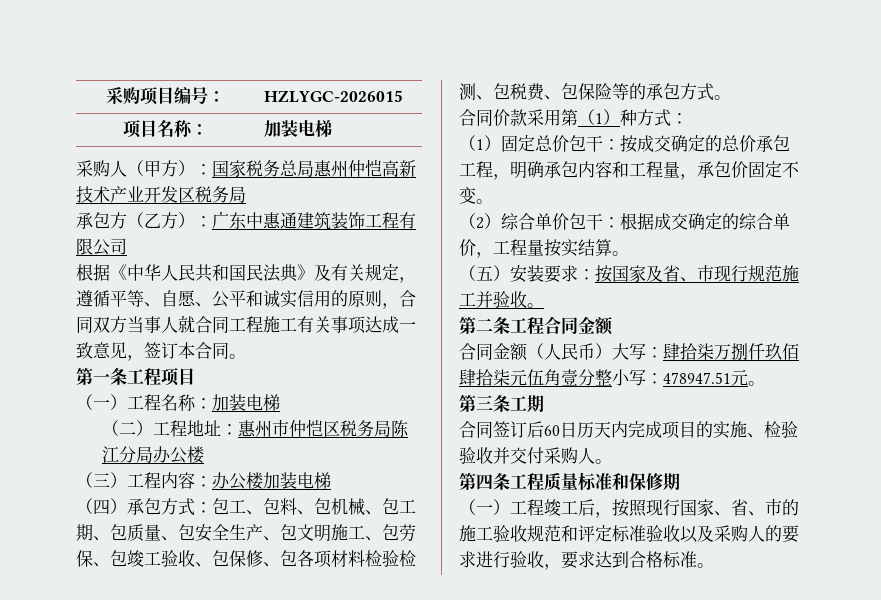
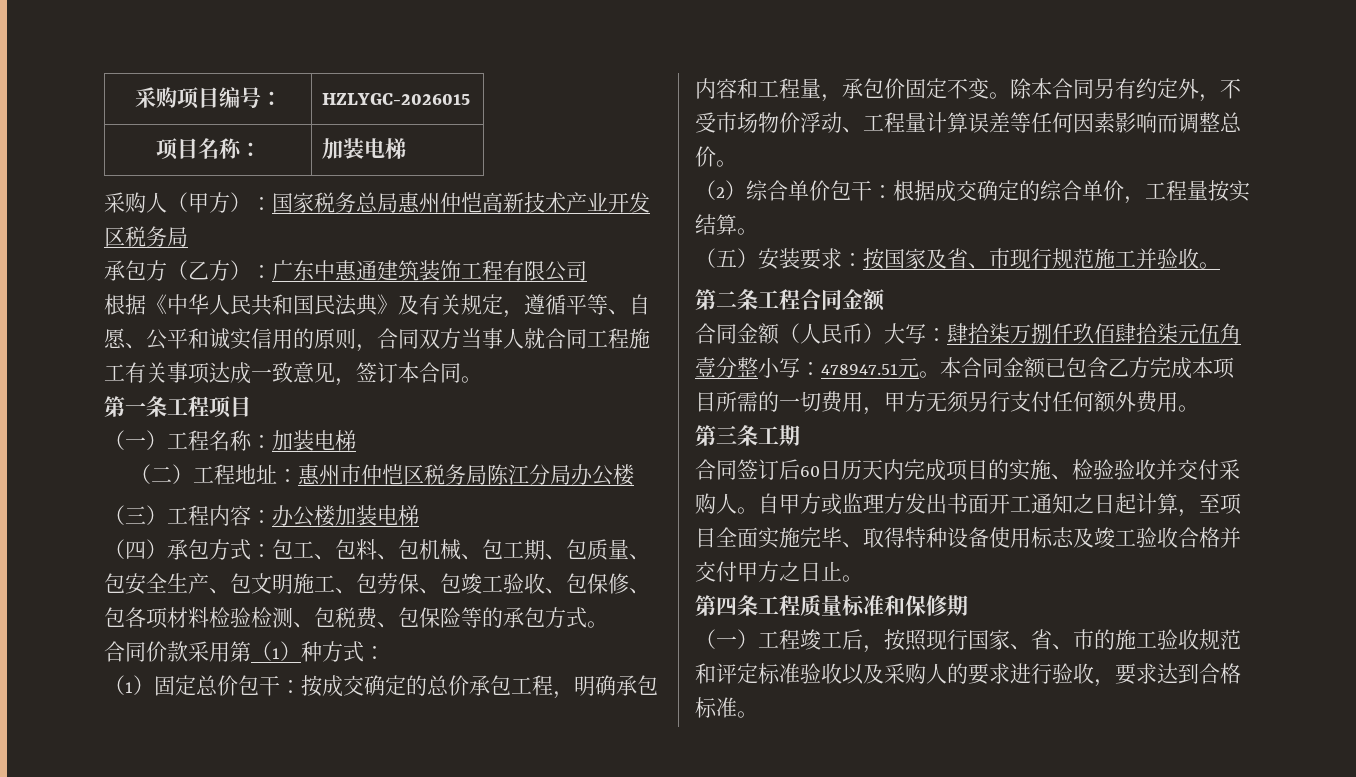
(493, 201) none -> [1010,78,1241,102] [695,112,1242,133] [695,146,737,167] 除本合同另有约定外，不受市场物价浮动、工程量计算误差等任何因素影响而调整总价。
(765, 383) none -> [940,357,1235,379] [695,391,1199,415] 本合同金额已包含乙方完成本项目所需的一切费用，甲方无须另行支付任何额外费用。
(612, 461) none -> [758,493,1242,517] [695,527,1241,549] [695,561,863,582] 自甲方或监理方发出书面开工通知之日起计算，至项目全面实施完毕、取得特种设备使用标志及竣工验收合格并交付甲方之日止。

